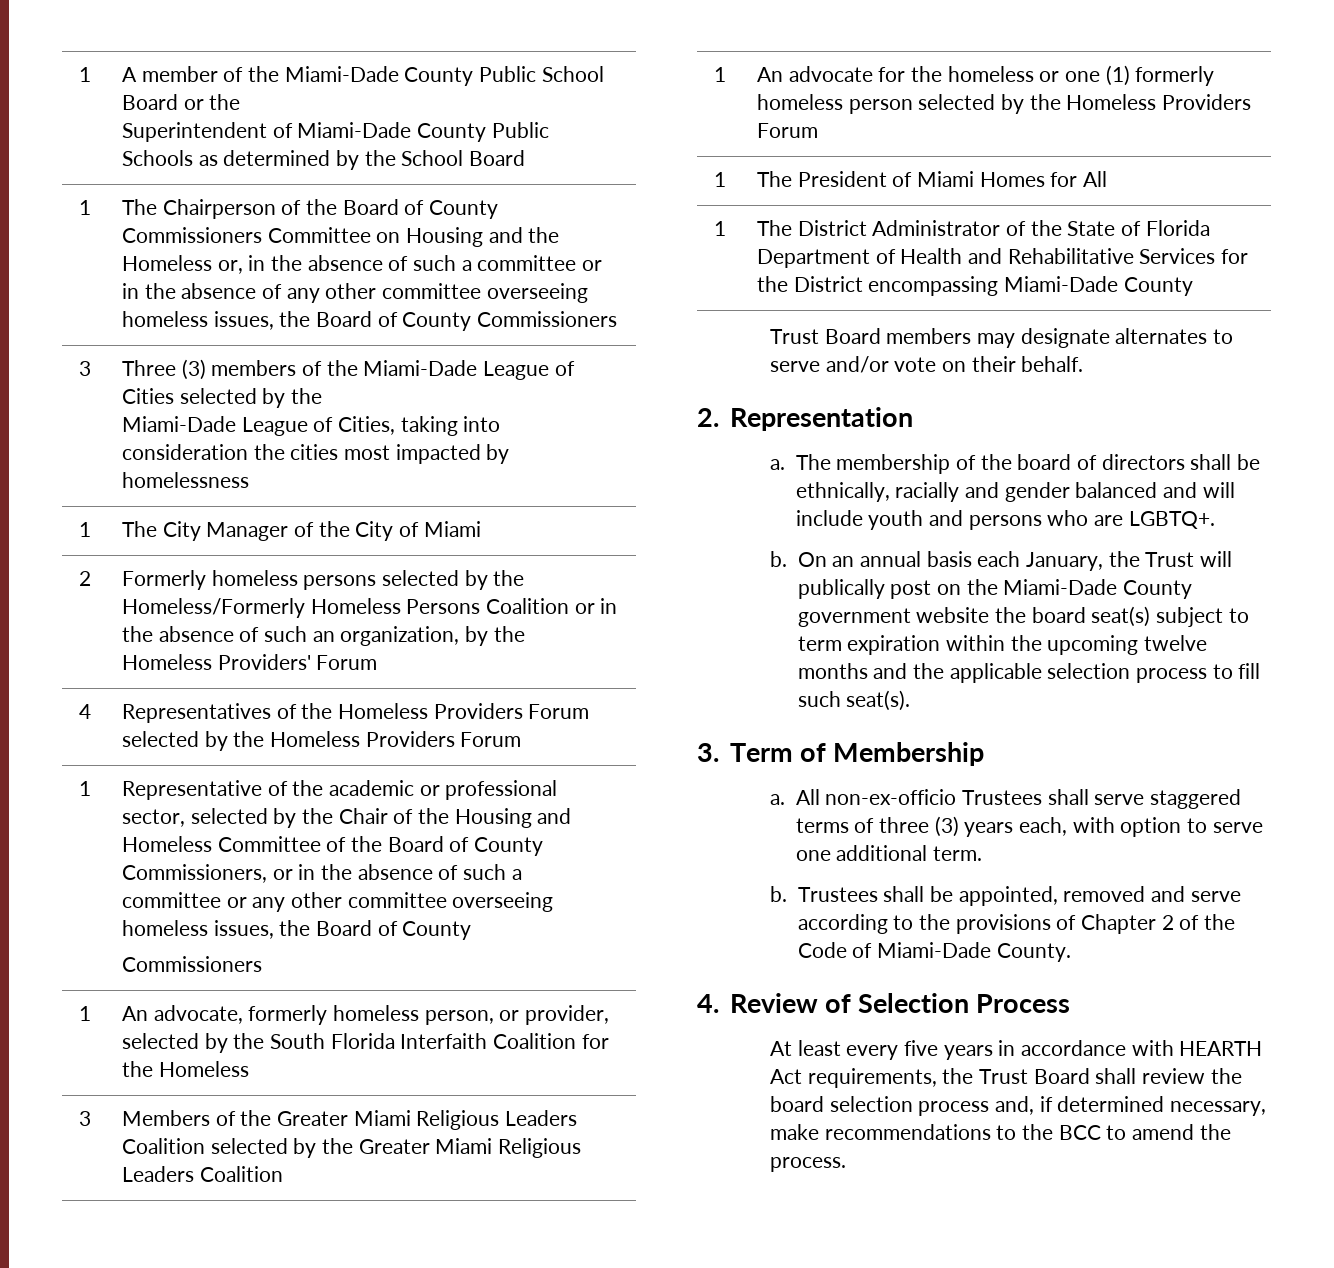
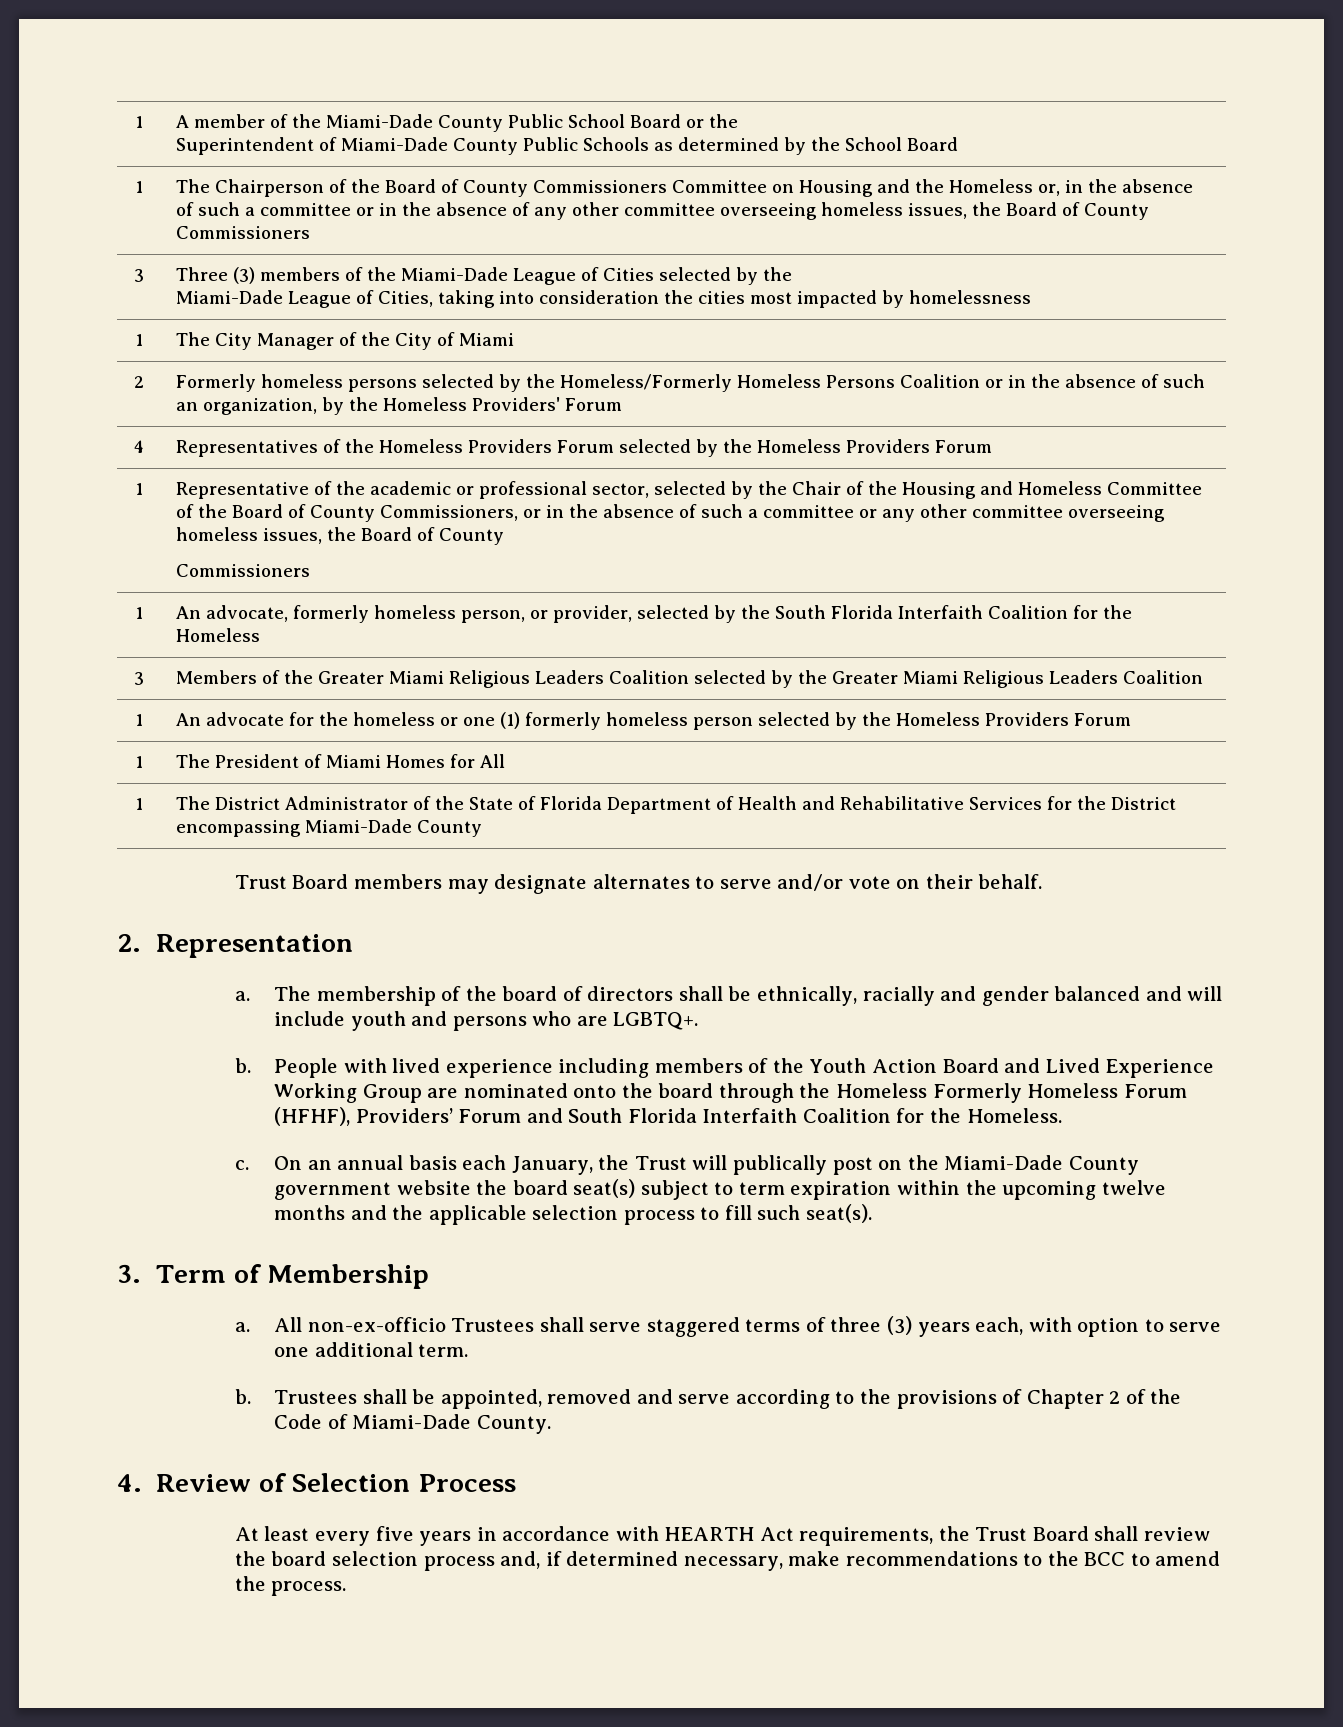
(788, 559) none -> [274,1058,1215,1078] [274,1083,1187,1103] [274,1107,1062,1126] [234,1160,249,1170] People with lived experience including members of the Youth Action Board and Lived Experience Working Group are nominated onto the board through the Homeless Formerly Homeless Forum (HFHF), Providers’ Forum and South Florida Interfaith Coalition for the Homeless. // c.

